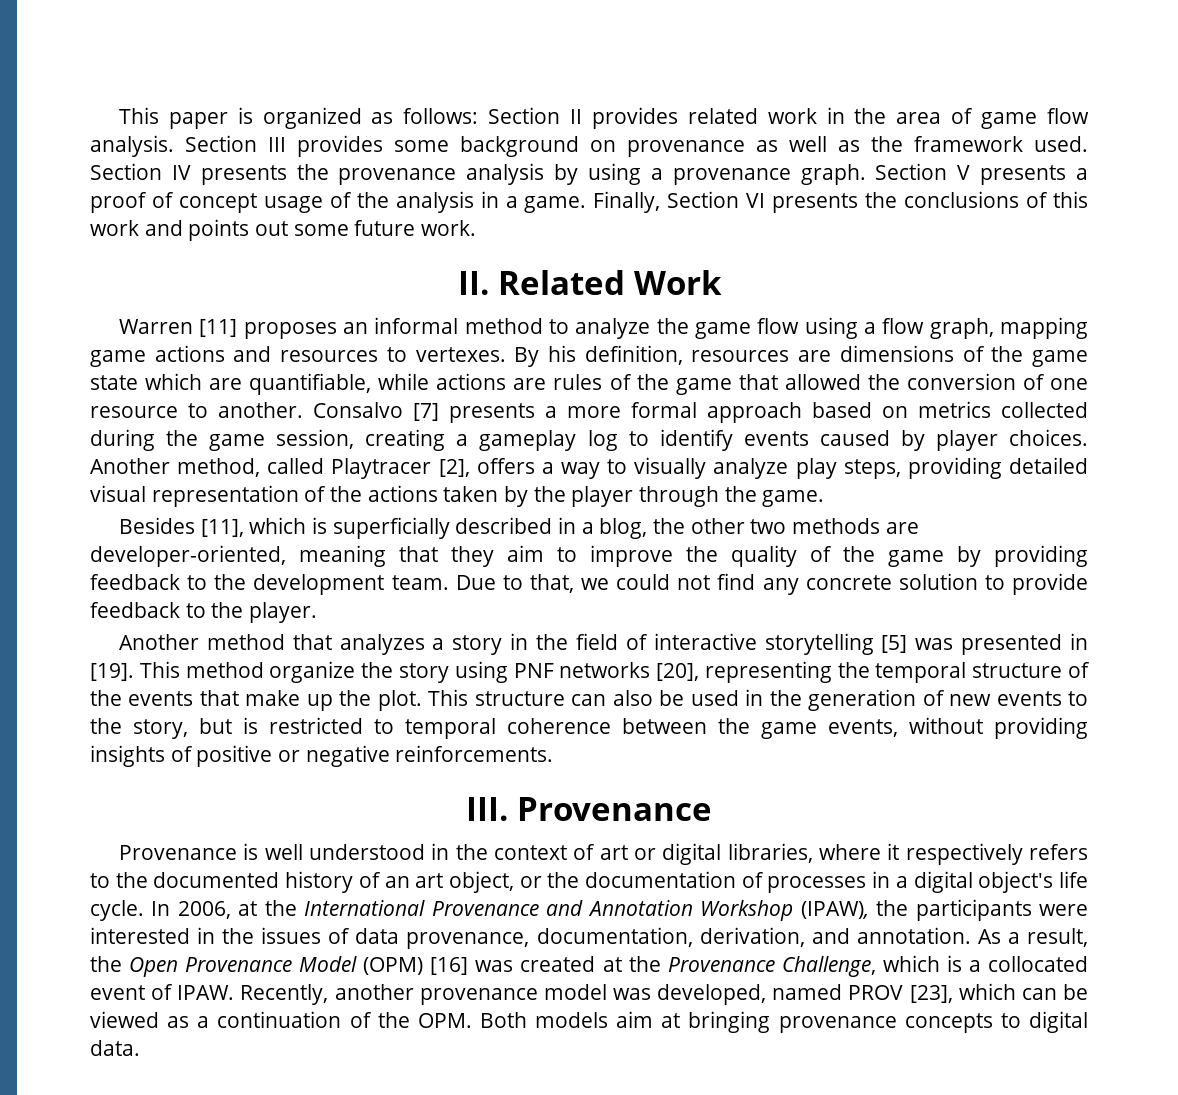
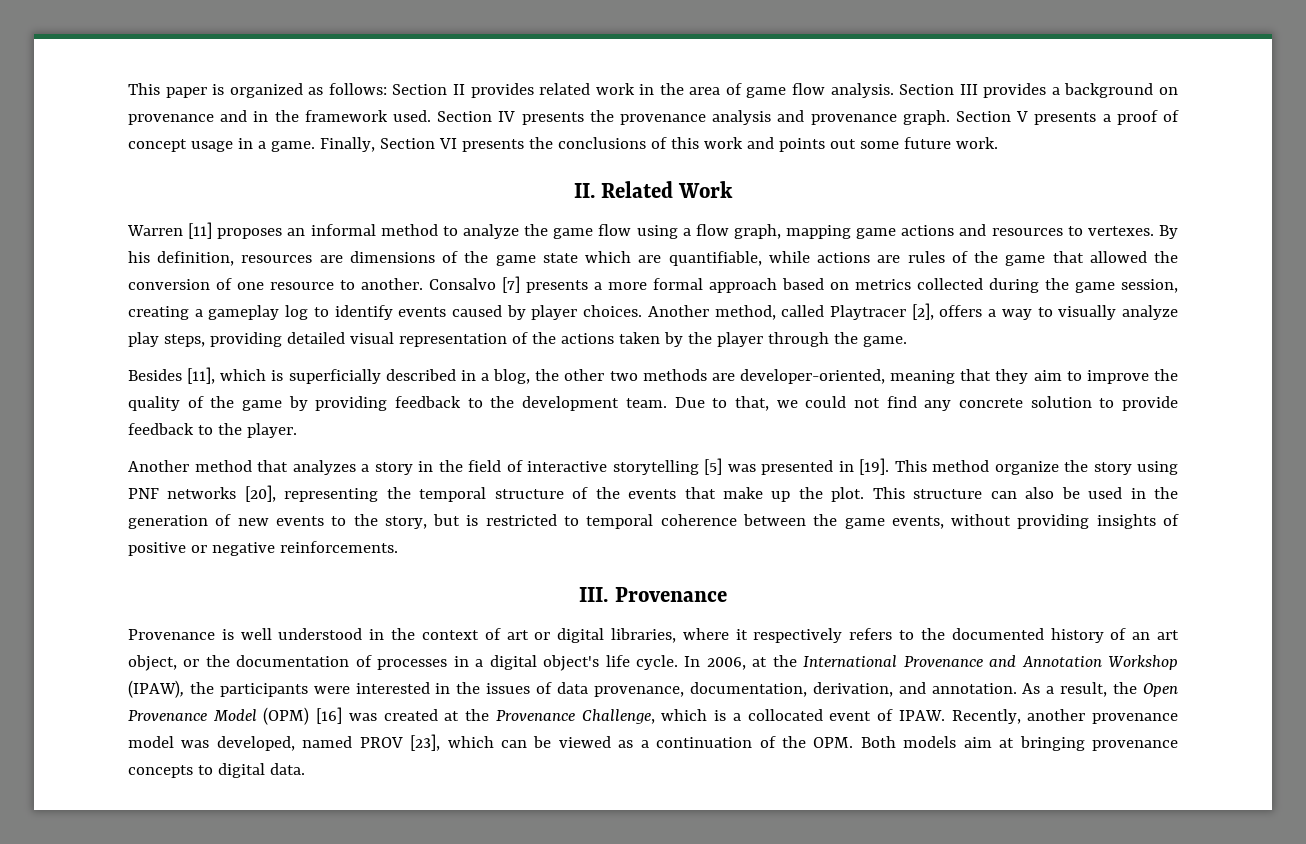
[394,140,449,152] some -> [1051,87,1060,95] a
[756,136,860,152] as well as -> [220,110,269,122] and in
[554,163,663,185] by using a -> [777,110,805,122] and
[329,191,474,213] of the analysis -> (233, 146) none

